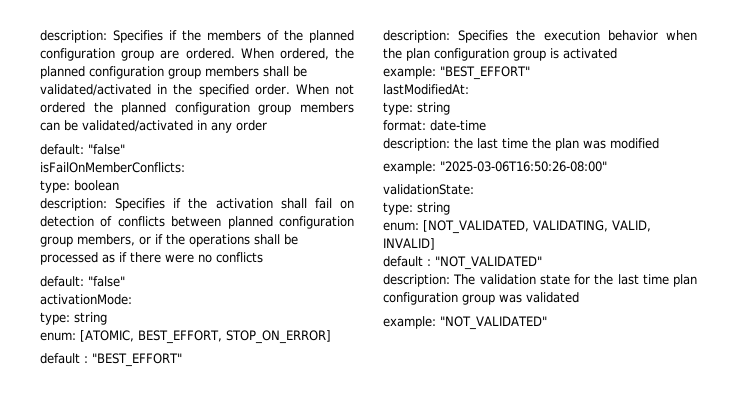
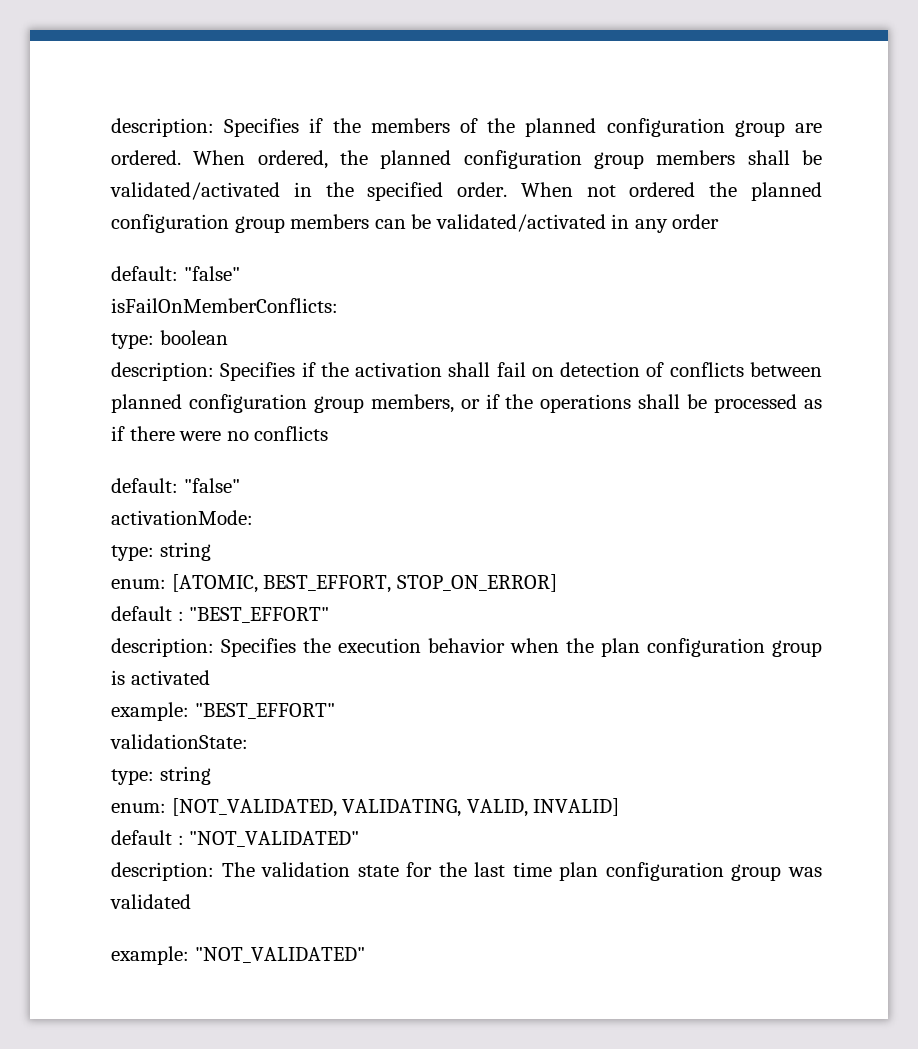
[383,84,469,95] [383,102,450,115] [383,120,486,131] [383,138,659,151] [383,161,607,174] // lastModifiedAt: // type: string // format: date-time // description: the last time the plan was modified // example: "2025-03-06T16:50:26-08:00" -> (335, 711) none

